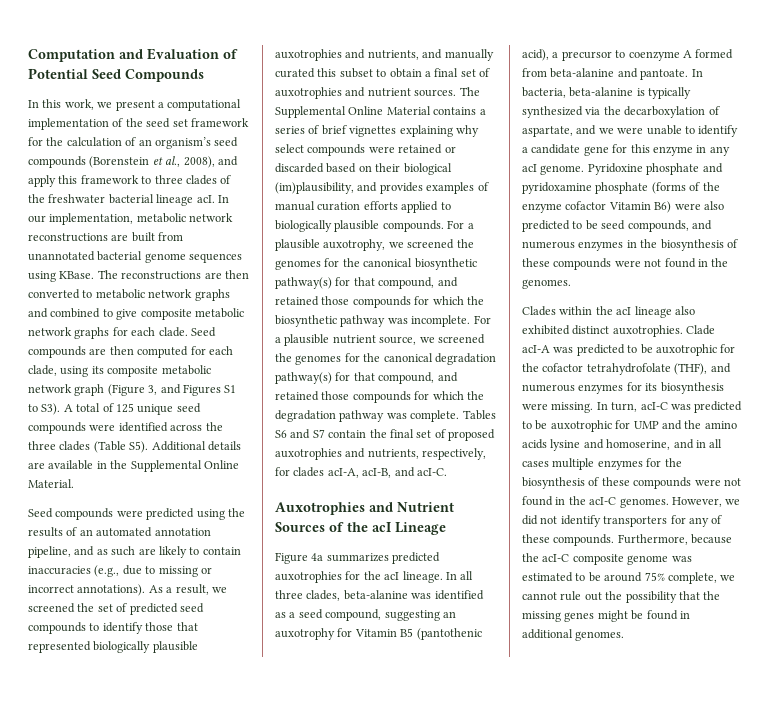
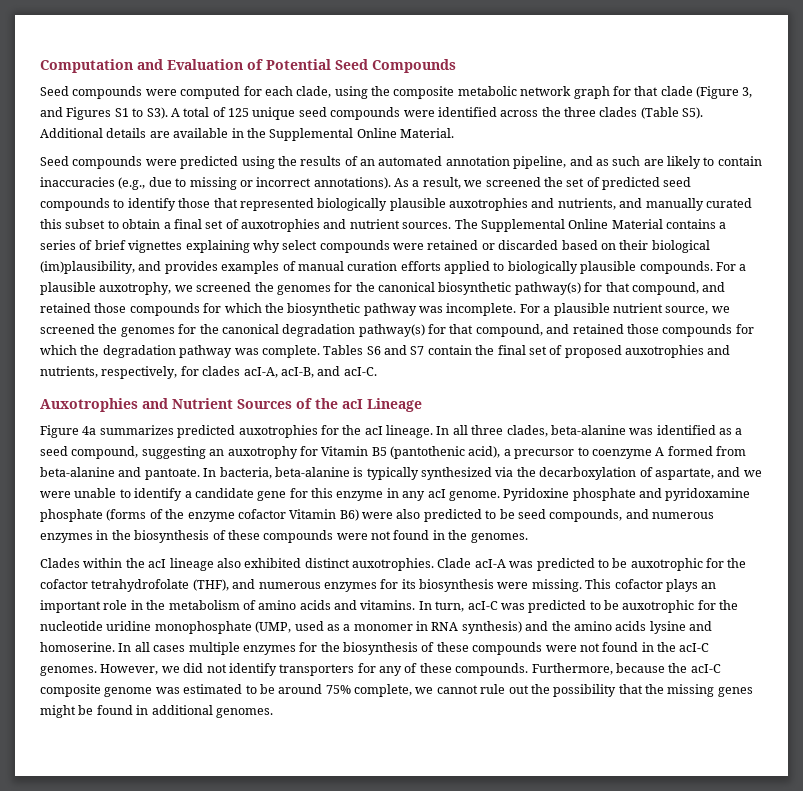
[28,99,242,111] [28,118,249,130] [28,137,239,149] [28,156,238,168] [28,175,232,187] [28,194,229,206] [28,213,234,225] [28,232,184,242] [28,251,243,263] [28,270,249,282] [28,289,230,301] [28,308,244,320] [28,327,216,339] [28,346,134,358] In this work, we present a computational implementation of the seed set framework for the calculation of an organism’s seed compounds (Borenstein et al., 2008), and apply this framework to three clades of the freshwater bacterial lineage acI. In our implementation, metabolic network reconstructions are built from unannotated bacterial genome sequences using KBase. The reconstructions are then converted to metabolic network graphs and combined to give composite metabolic network graphs for each clade. Seed compounds are then -> [40,86,177,99] Seed compounds were
[91,366,104,374] its -> [371,86,390,96] the
(105, 390) none -> [612,86,693,96] for that clade
(594, 407) none -> [585,579,717,592] [40,600,416,613] This cofactor plays an important role in the metabolism of amino acids and vitamins.
[633,421,659,429] UMP -> [719,600,739,610] [40,621,522,634] the nucleotide uridine monophosphate (UMP, used as a monomer in RNA synthesis)
[606,439,706,450] homoserine, and in -> [40,642,132,652] homoserine. In

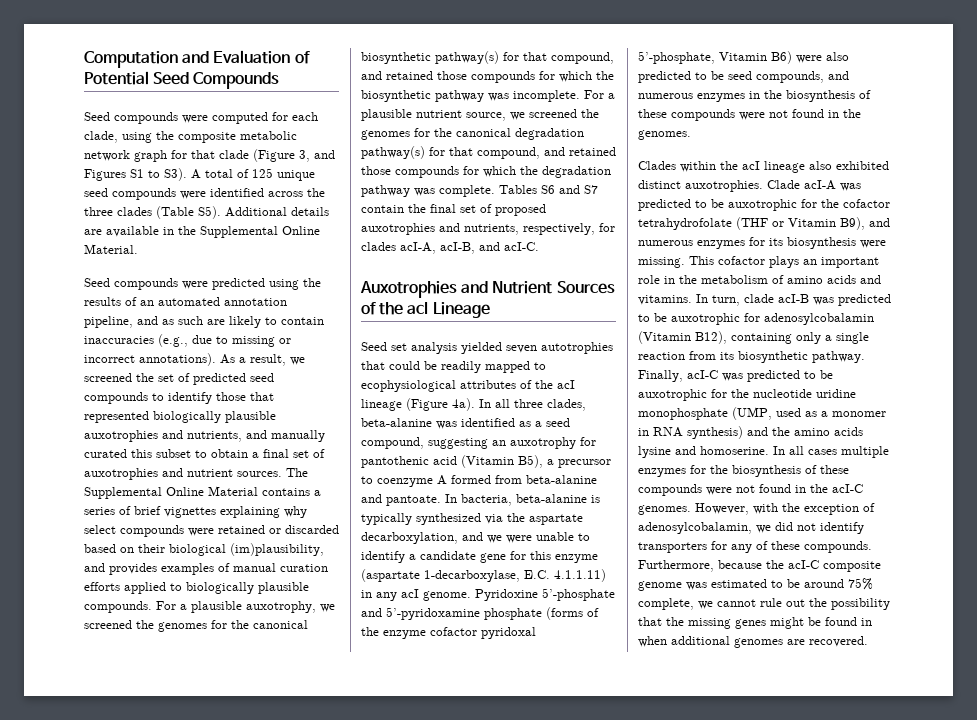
[40,425,433,438] Figure 4a summarizes predicted auxotrophies for the acI lineage. -> [361,342,613,354] [361,361,546,373] [361,380,575,392] [361,398,475,411] Seed set analysis yielded seven autotrophies that could be readily mapped to ecophysiological attributes of the acI lineage (Figure 4a).
[321,446,501,459] Vitamin B5 (pantothenic acid), -> [361,455,543,468] pantothenic acid (Vitamin B5),
[539,467,714,480] decarboxylation of aspartate, -> [529,514,583,525] [361,532,458,544] aspartate decarboxylation,
(384, 496) none -> [361,569,606,582] (aspartate 1-decarboxylase, E.C. 4.1.1.11)
[572,488,751,501] phosphate and pyridoxamine -> [542,588,615,601] [361,607,480,620] 5’-phosphate and 5’-pyridoxamine
(286, 514) none -> [481,627,536,639] [638,51,715,64] pyridoxal 5’-phosphate,
[192,579,229,591] (THF), -> [736,217,865,230] (THF or Vitamin B9),
(465, 606) none -> [744,294,891,306] [638,313,874,325] [638,331,869,344] [638,351,865,363] [638,370,683,382] clade acI-B was predicted to be auxotrophic for adenosylcobalamin (Vitamin B12), containing only a single reaction from its biosynthetic pathway. Finally,
(159, 669) none -> [753,503,875,515] [638,522,752,534] with the exception of adenosylcobalamin,
[151,705,273,718] additional genomes. -> [638,636,868,648] when additional genomes are recovered.

